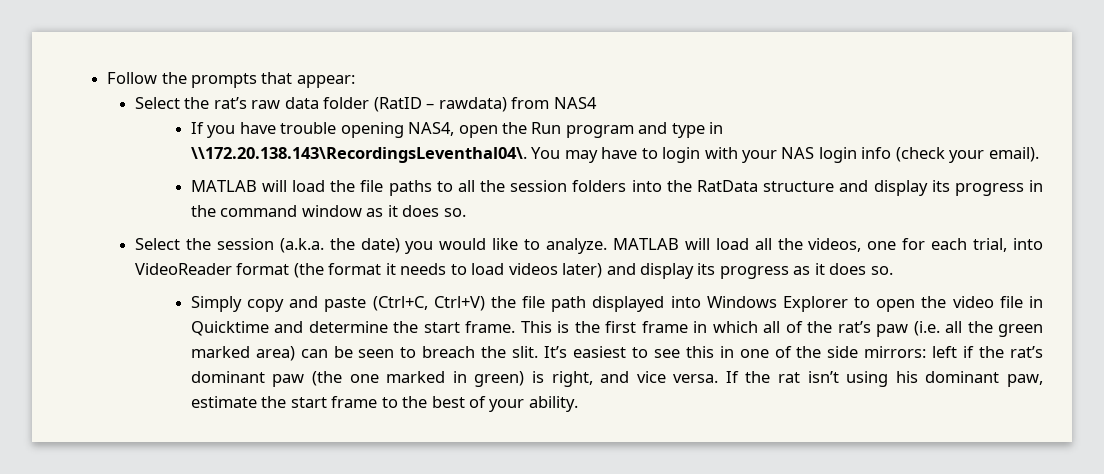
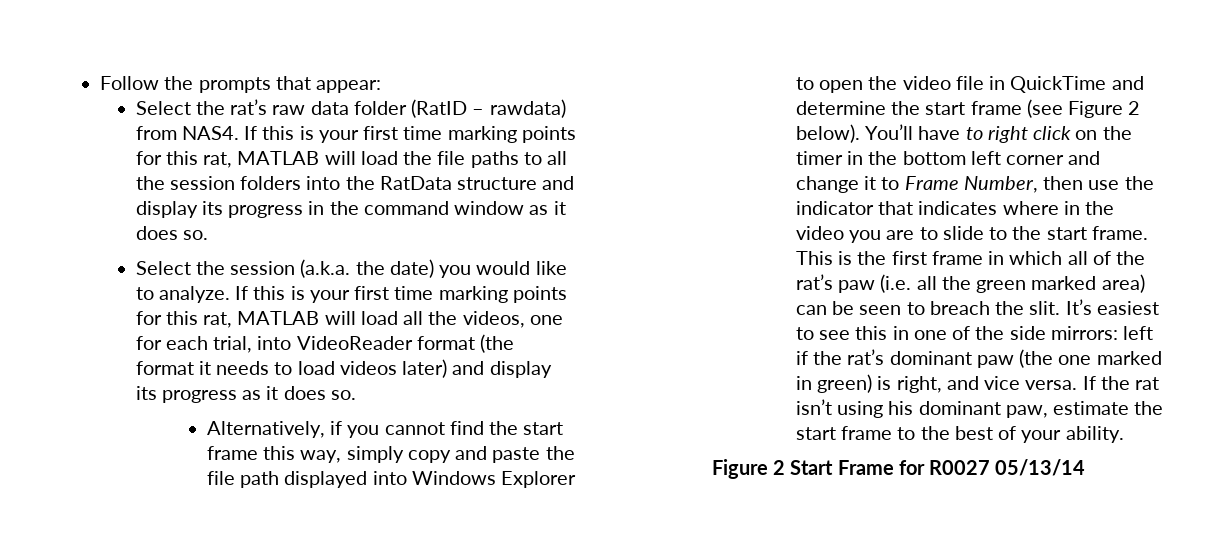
[553,97,597,109] [190,122,724,138] [190,147,1039,163] NAS4 // If you have trouble opening NAS4, open the Run program and type in \\172.20.138.143\RecordingsLeventhal04\. You may have to login with your NAS login info (check your email). // -> [181,126,576,143] [135,151,233,168] NAS4. If this is your first time marking points for this rat,
(608, 246) none -> [235,286,567,303] [135,311,233,328] If this is your first time marking points for this rat,
[190,296,242,312] Simply -> [206,421,564,438] [206,446,404,463] Alternatively, if you cannot find the start frame this way, simply
[372,296,485,311] (Ctrl+C, Ctrl+V) -> (541, 455) none
[190,321,269,336] Quicktime -> [1010,76,1107,93] QuickTime
(460, 327) none -> [970,99,1141,118] [795,124,1132,143] [795,151,1101,165] [795,176,1154,193] [795,201,1115,215] [795,226,1087,243] frame (see Figure 2 below). You’ll have to right click on the timer in the bottom left corner and change it to Frame Number, then use the indicator that indicates where in the video you are to slide to the start
(578, 404) none -> [711,459,1086,479] // Figure 2 Start Frame for R0027 05/13/14

